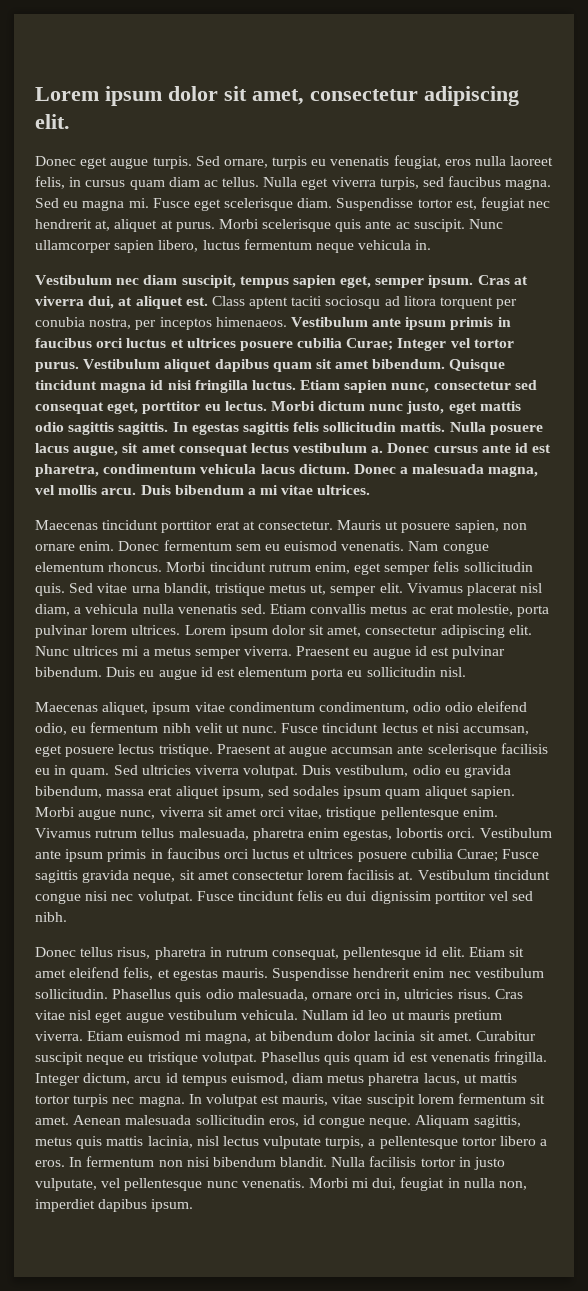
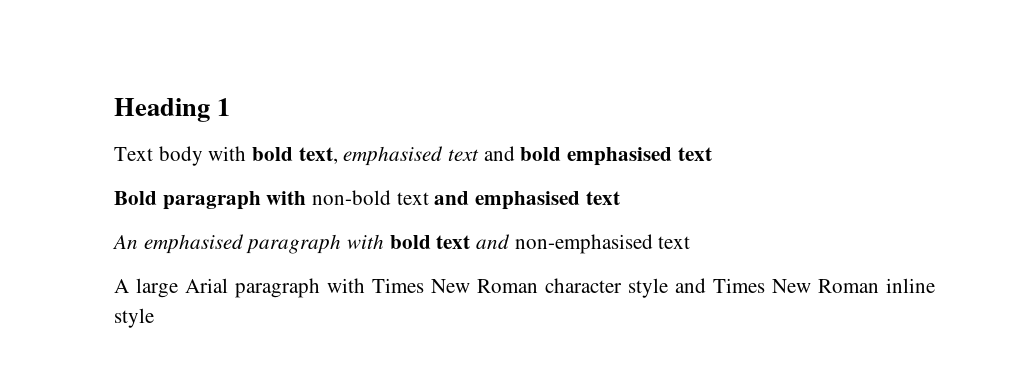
[35,86,519,106] [35,114,70,129] [35,155,554,169] [35,176,552,190] [35,197,551,211] [35,219,504,232] [35,239,432,253] [35,275,528,288] [35,296,518,309] [35,317,511,330] [35,338,514,351] [35,359,506,372] [35,380,537,393] [35,401,521,414] [35,422,543,435] [35,443,552,456] [35,464,539,477] [35,485,371,495] [35,520,527,533] [35,540,489,554] [35,561,533,575] [35,583,543,596] [35,604,550,617] [35,625,532,638] [35,646,506,659] [35,667,466,680] [35,701,528,715] [35,722,530,735] [35,743,548,757] [35,765,512,778] [35,786,515,799] [35,807,498,820] [35,828,552,841] [35,848,540,862] [35,869,550,883] [35,890,534,904] [35,912,67,922] [35,947,525,960] [35,967,544,981] [35,989,523,1002] [35,1010,503,1023] [35,1031,537,1044] [35,1051,548,1065] [35,1073,518,1086] [35,1093,546,1107] [35,1115,521,1128] [35,1136,548,1149] [35,1156,506,1170] [35,1177,528,1191] [35,1199,194,1212] Lorem ipsum dolor sit amet, consectetur adipiscing elit. // Donec eget augue turpis. Sed ornare, turpis eu venenatis feugiat, eros nulla laoreet felis, in cursus quam diam ac tellus. Nulla eget viverra turpis, sed faucibus magna. Sed eu magna mi. Fusce eget scelerisque diam. Suspendisse tortor est, feugiat nec hendrerit at, aliquet at purus. Morbi scelerisque quis ante ac suscipit. Nunc ullamcorper sapien libero, luctus fermentum neque vehicula in. // Vestibulum nec diam suscipit, tempus sapien eget, semper ipsum. Cras at viverra dui, at aliquet est. Class aptent taciti sociosqu ad litora torquent per conubia nostra, per inceptos himenaeos. Vestibulum ante ipsum primis in faucibus orci luctus et ultrices posuere cubilia Curae; Integer vel tortor purus. Vestibulum aliquet dapibus quam sit amet bibendum. Quisque tincidunt magna id nisi fringilla luctus. Etiam sapien nunc, consectetur sed consequat eget, porttitor eu lectus. Morbi dictum nunc justo, eget mattis odio sagittis sagittis. In egestas sagittis felis sollicitudin mattis. Nulla posuere lacus augue, sit amet consequat lectus vestibulum a. Donec cursus ante id est pharetra, condimentum vehicula lacus dictum. Donec a malesuada magna, vel mollis arcu. Duis bibendum a mi vitae ultrices. // Maecenas tincidunt porttitor erat at consectetur. Mauris ut posuere sapien, non ornare enim. Donec fermentum sem eu euismod venenatis. Nam congue elementum rhoncus. Morbi tincidunt rutrum enim, eget semper felis sollicitudin quis. Sed vitae urna blandit, tristique metus ut, semper elit. Vivamus placerat nisl diam, a vehicula nulla venenatis sed. Etiam convallis metus ac erat molestie, porta pulvinar lorem ultrices. Lorem ipsum dolor sit amet, consectetur adipiscing elit. Nunc ultrices mi a metus semper viverra. Praesent eu augue id est pulvinar bibendum. Duis eu augue id est elementum porta eu sollicitudin nisl. // Maecenas aliquet, ipsum vitae condimentum condimentum, odio odio eleifend odio, eu fermentum nibh velit ut nunc. Fusce tincidunt lectus et nisi accumsan, eget posuere lectus tristique. Praesent at augue accumsan ante scelerisque facilisis eu in quam. Sed ultricies viverra volutpat. Duis vestibulum, odio eu gravida bibendum, massa erat aliquet ipsum, sed sodales ipsum quam aliquet sapien. Morbi augue nunc, viverra sit amet orci vitae, tristique pellentesque enim. Vivamus rutrum tellus malesuada, pharetra enim egestas, lobortis orci. Vestibulum ante ipsum primis in faucibus orci luctus et ultrices posuere cubilia Curae; Fusce sagittis gravida neque, sit amet consectetur lorem facilisis at. Vestibulum tincidunt congue nisi nec volutpat. Fusce tincidunt felis eu dui dignissim porttitor vel sed nibh. // Donec tellus risus, pharetra in rutrum consequat, pellentesque id elit. Etiam sit amet eleifend felis, et egestas mauris. Suspendisse hendrerit enim nec vestibulum sollicitudin. Phasellus quis odio malesuada, ornare orci in, ultricies risus. Cras vitae nisl eget augue vestibulum vehicula. Nullam id leo ut mauris pretium viverra. Etiam euismod mi magna, at bibendum dolor lacinia sit amet. Curabitur suscipit neque eu tristique volutpat. Phasellus quis quam id est venenatis fringilla. Integer dictum, arcu id tempus euismod, diam metus pharetra lacus, ut mattis tortor turpis nec magna. In volutpat est mauris, vitae suscipit lorem fermentum sit amet. Aenean malesuada sollicitudin eros, id congue neque. Aliquam sagittis, metus quis mattis lacinia, nisl lectus vulputate turpis, a pellentesque tortor libero a eros. In fermentum non nisi bibendum blandit. Nulla facilisis tortor in justo vulputate, vel pellentesque nunc venenatis. Morbi mi dui, feugiat in nulla non, imperdiet dapibus ipsum. -> [114,98,231,122] [114,146,712,166] [114,190,620,210] [112,234,691,254] [114,278,935,298] [114,308,154,328] Heading 1 // Text body with bold text, emphasised text and bold emphasised text // Bold paragraph with non-bold text and emphasised text // An emphasised paragraph with bold text and non-emphasised text // A large Arial paragraph with Times New Roman character style and Times New Roman inline style

